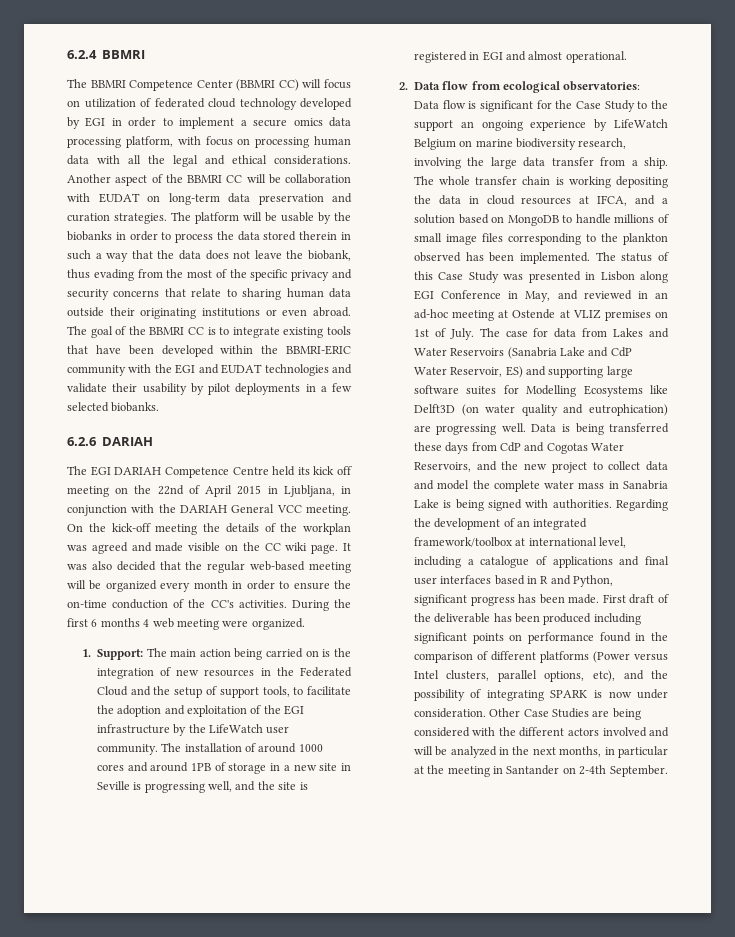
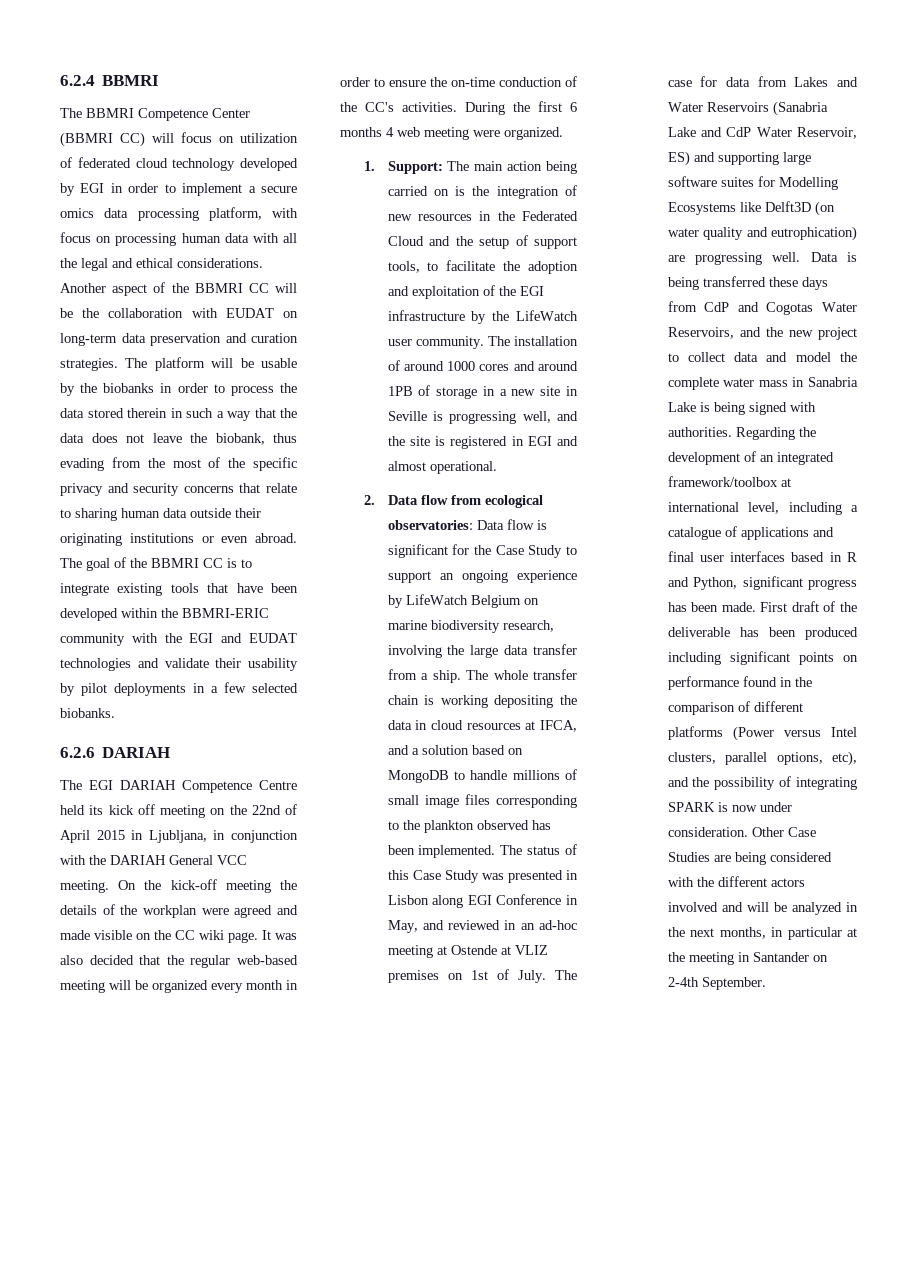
(281, 179) none -> [82,308,100,318] the
[67,545,87,551] was -> [201,908,229,915] were
[651,100,668,109] the -> (577, 550) none

